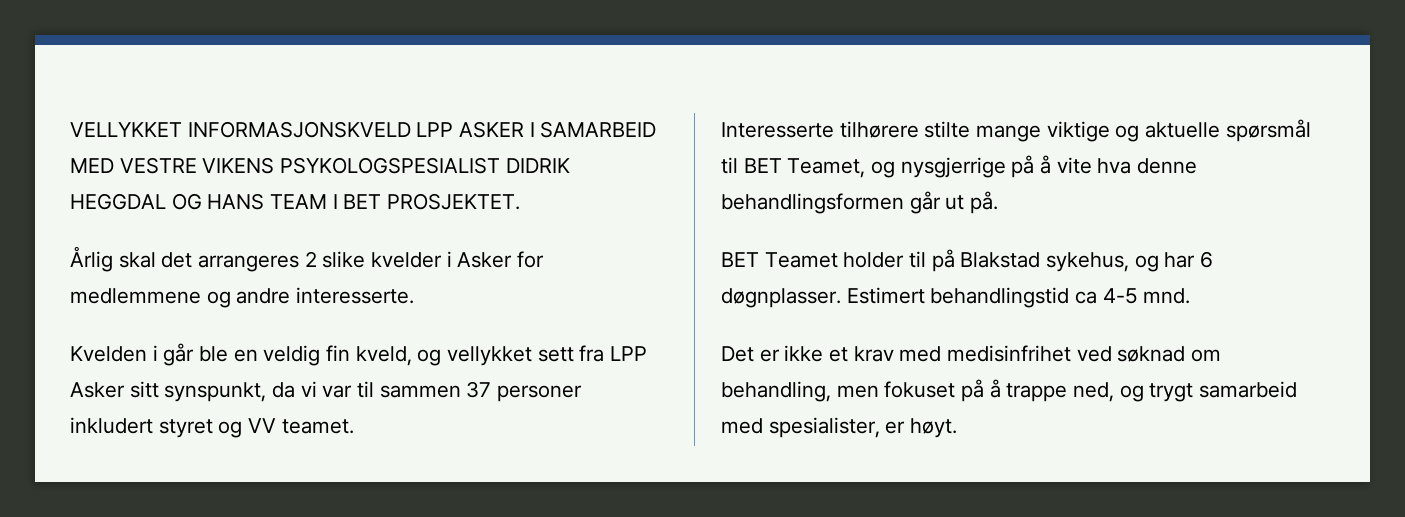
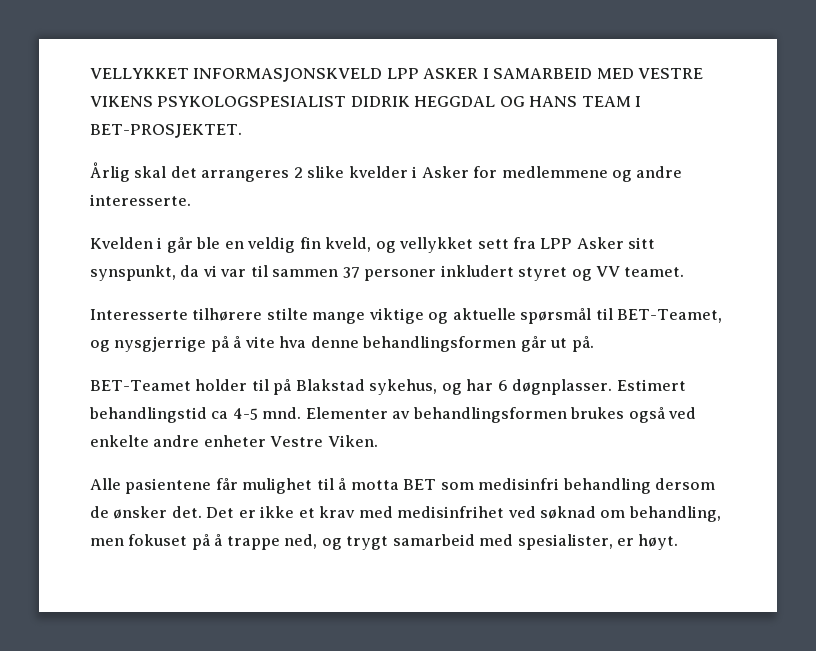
[343,193,521,210] BET PROSJEKTET. -> [90,124,242,138] BET-PROSJEKTET.
[743,158,866,178] BET Teamet, -> [617,309,723,323] BET-Teamet,
[721,252,838,268] BET Teamet -> [90,380,191,391] BET-Teamet
(1191, 296) // -> [305,407,697,423] [90,435,378,447] [90,478,716,494] [90,506,202,519] Elementer av behandlingsformen brukes også ved enkelte andre enheter Vestre Viken. // Alle pasientene får mulighet til å motta BET som medisinfri behandling dersom de ønsker det.

